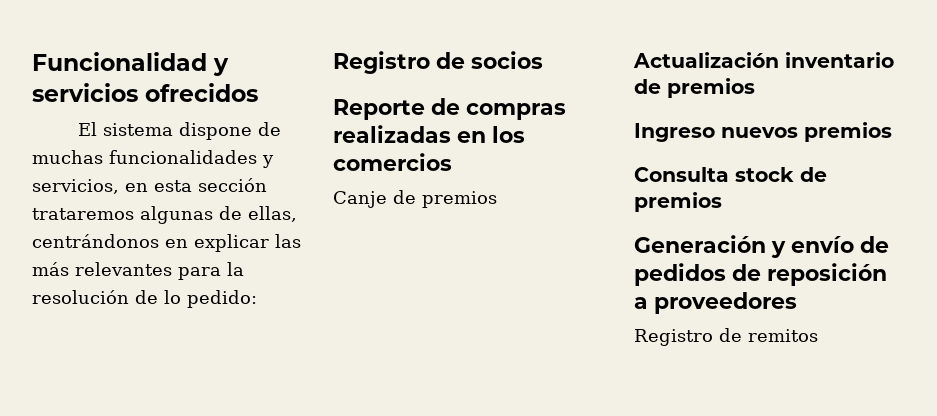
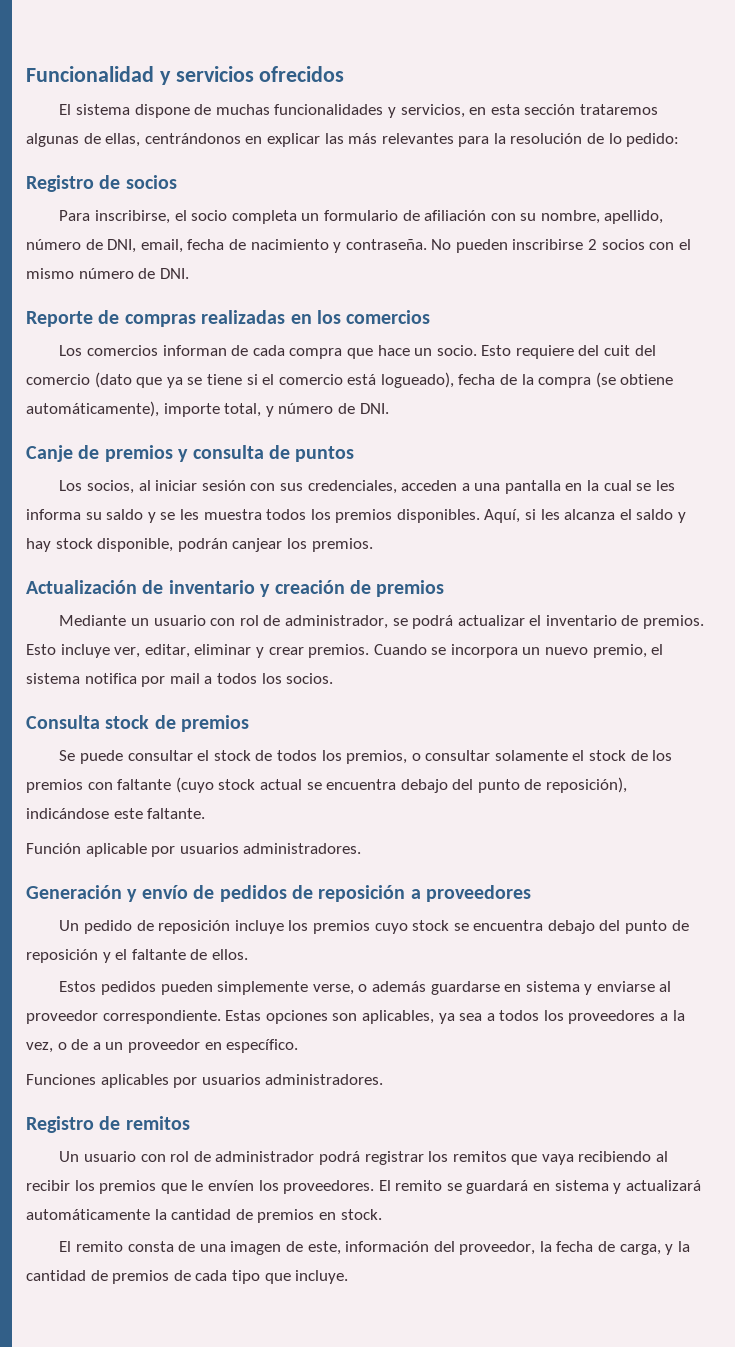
(543, 60) none -> [59,210,664,224] [26,239,691,253] [26,268,189,279] // Para inscribirse, el socio completa un formulario de afiliación con su nombre, apellido, número de DNI, email, fecha de nacimiento y contraseña. No pueden inscribirse 2 socios con el mismo número de DNI.
[333,190,497,208] [633,52,894,68] [634,78,755,98] [634,122,892,142] [634,167,827,182] [634,192,722,212] Canje de premios // Actualización inventario de premios // Ingreso nuevos premios // Consulta stock de premios -> [59,345,656,359] [26,372,674,388] [26,401,389,417] [26,445,355,462] [59,480,675,494] [26,509,687,523] [26,538,373,552] [26,580,445,597] [59,615,705,629] [26,644,664,658] [26,673,334,687] [26,715,250,732] [59,750,673,764] [26,777,628,793] [26,808,206,819] [26,843,362,857] Los comercios informan de cada compra que hace un socio. Esto requiere del cuit del comercio (dato que ya se tiene si el comercio está logueado), fecha de la compra (se obtiene automáticamente), importe total, y número de DNI. // Canje de premios y consulta de puntos // Los socios, al iniciar sesión con sus credenciales, acceden a una pantalla en la cual se les informa su saldo y se les muestra todos los premios disponibles. Aquí, si les alcanza el saldo y hay stock disponible, podrán canjear los premios. // Actualización de inventario y creación de premios // Mediante un usuario con rol de administrador, se podrá actualizar el inventario de premios. Esto incluye ver, editar, eliminar y crear premios. Cuando se incorpora un nuevo premio, el sistema notifica por mail a todos los socios. // Consulta stock de premios // Se puede consultar el stock de todos los premios, o consultar solamente el stock de los premios con faltante (cuyo stock actual se encuentra debajo del punto de reposición), indicándose este faltante. // Función aplicable por usuarios administradores.
[634,328,818,346] Registro de remitos -> [59,920,689,934] [26,949,248,963] [59,981,672,995] [26,1010,685,1024] [26,1039,299,1053] [26,1074,384,1088] [26,1116,190,1133] [59,1151,669,1165] [26,1180,701,1194] [26,1209,382,1223] [59,1241,690,1255] [26,1270,349,1284] Un pedido de reposición incluye los premios cuyo stock se encuentra debajo del punto de reposición y el faltante de ellos. // Estos pedidos pueden simplemente verse, o además guardarse en sistema y enviarse al proveedor correspondiente. Estas opciones son aplicables, ya sea a todos los proveedores a la vez, o de a un proveedor en específico. // Funciones aplicables por usuarios administradores. // Registro de remitos // Un usuario con rol de administrador podrá registrar los remitos que vaya recibiendo al recibir los premios que le envíen los proveedores. El remito se guardará en sistema y actualizará automáticamente la cantidad de premios en stock. // El remito consta de una imagen de este, información del proveedor, la fecha de carga, y la cantidad de premios de cada tipo que incluye.

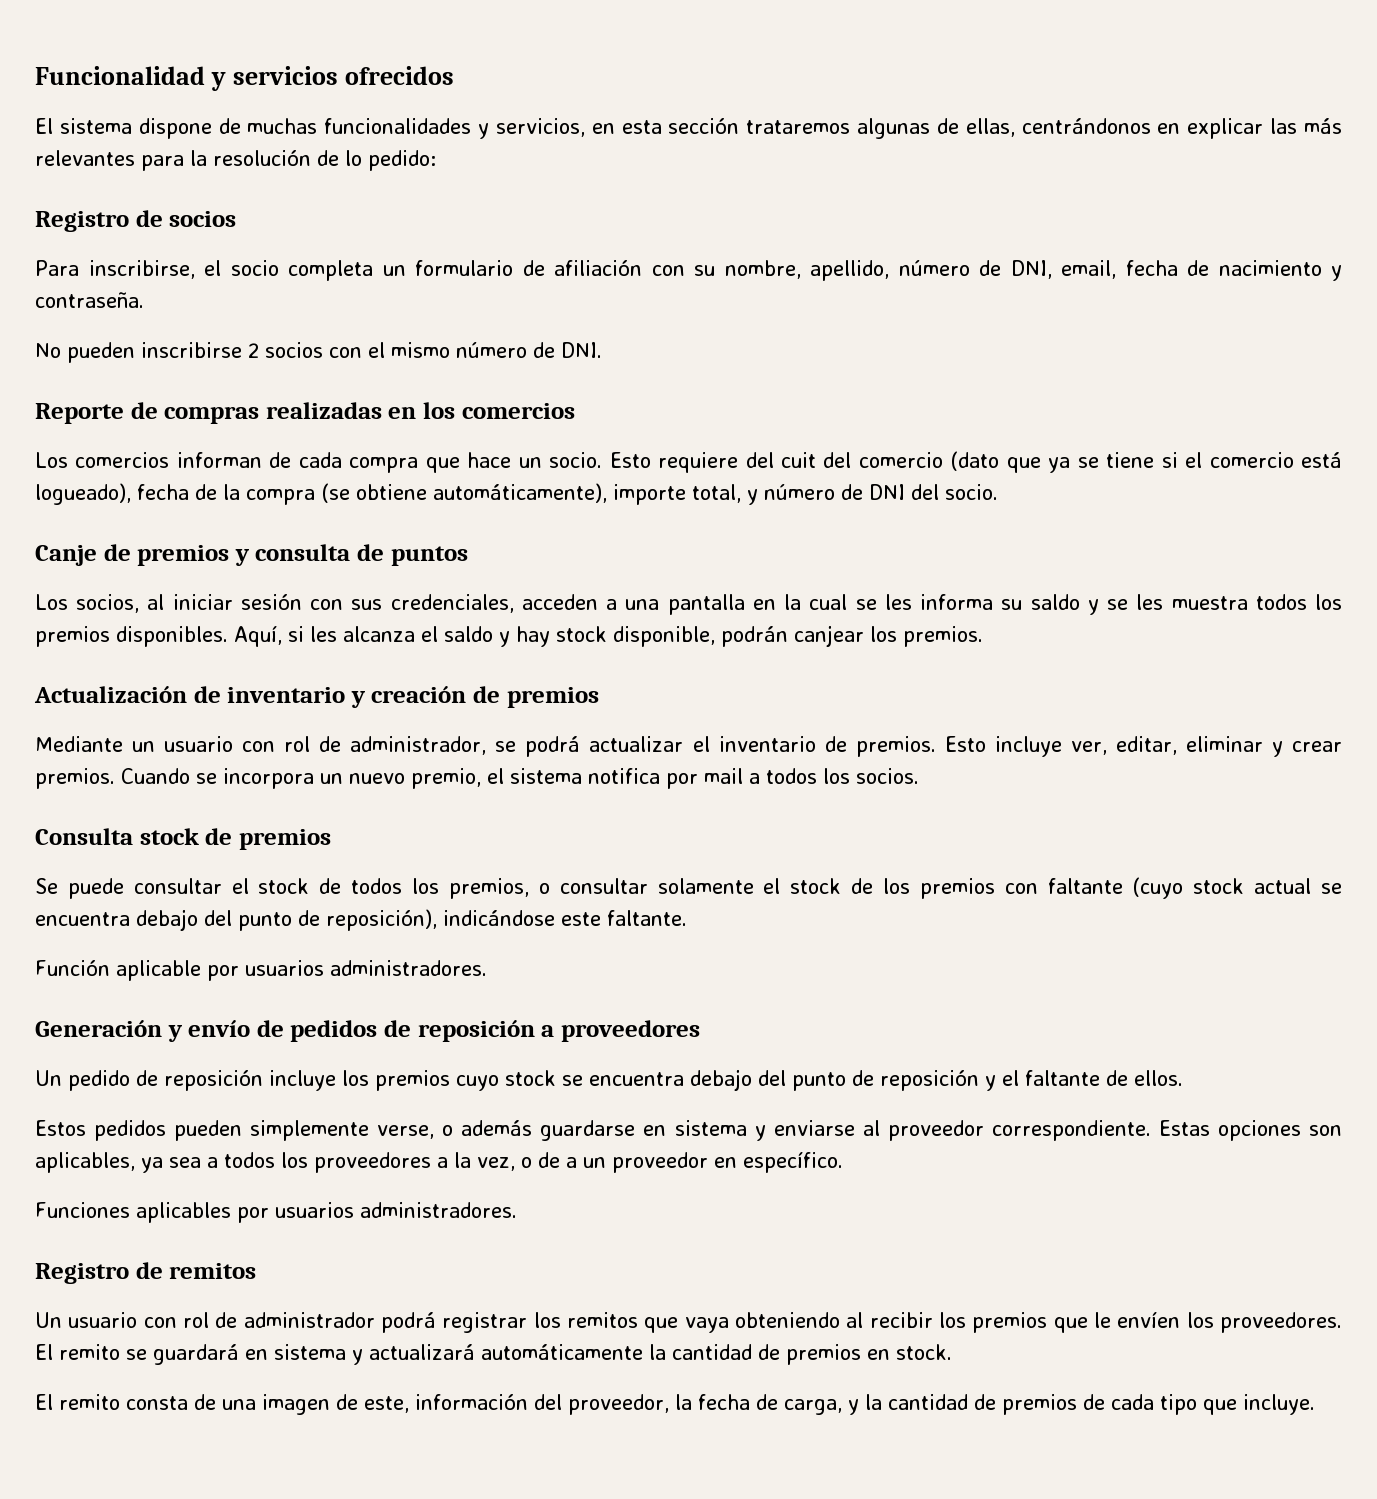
(427, 244) none -> (144, 300) //
[359,403,389,414] DNI. -> [869,484,998,500] DNI del socio.
[578,1151,652,1162] recibiendo -> [735,1312,841,1328] obteniendo

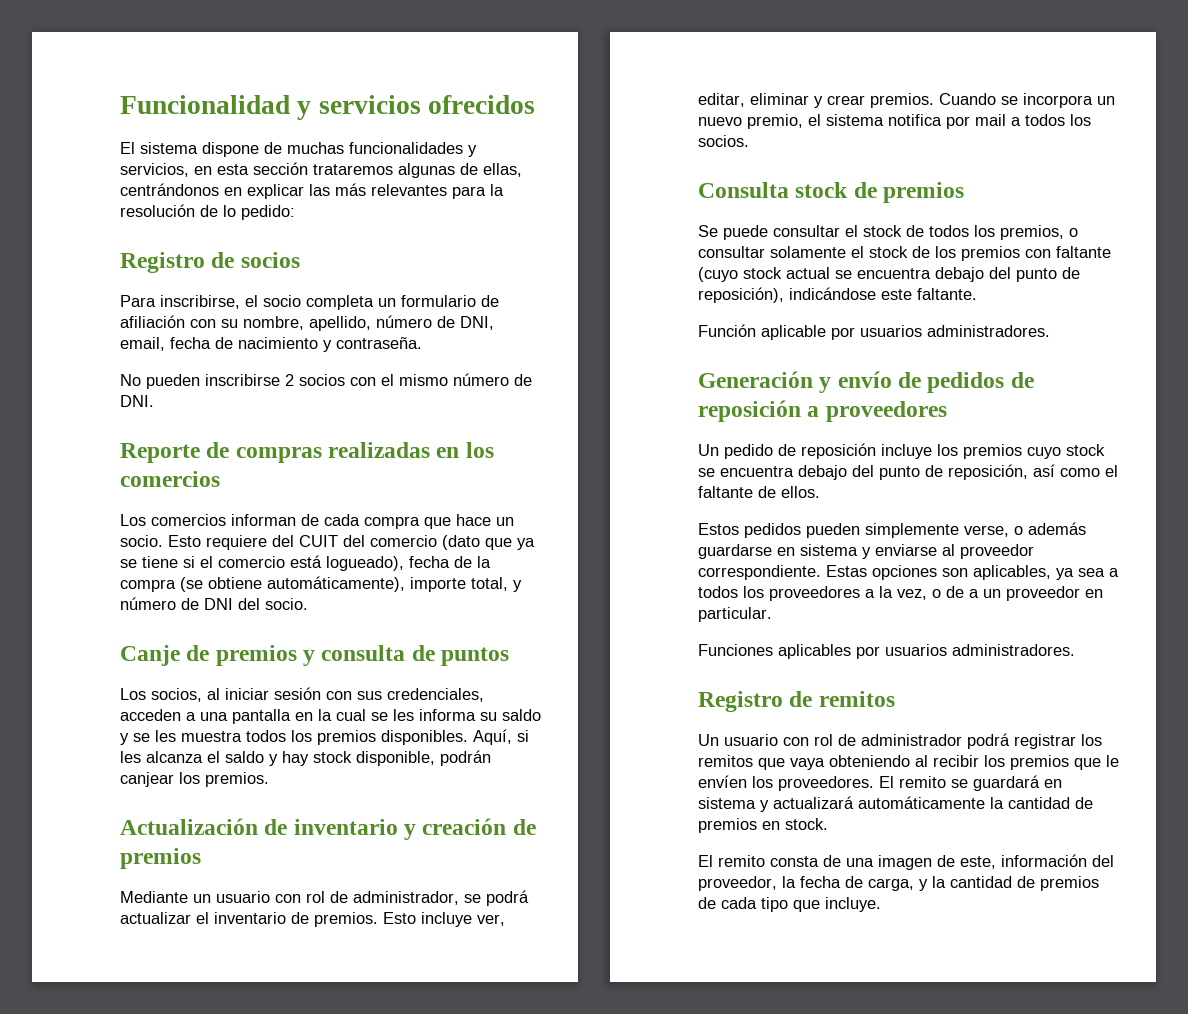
[780,452,816,468] cuit -> [299,535,338,547] CUIT
[880,1070,996,1091] reposición y -> [948,464,1100,480] reposición, así como
[743,1152,843,1173] específico. -> [698,607,772,622] particular.

